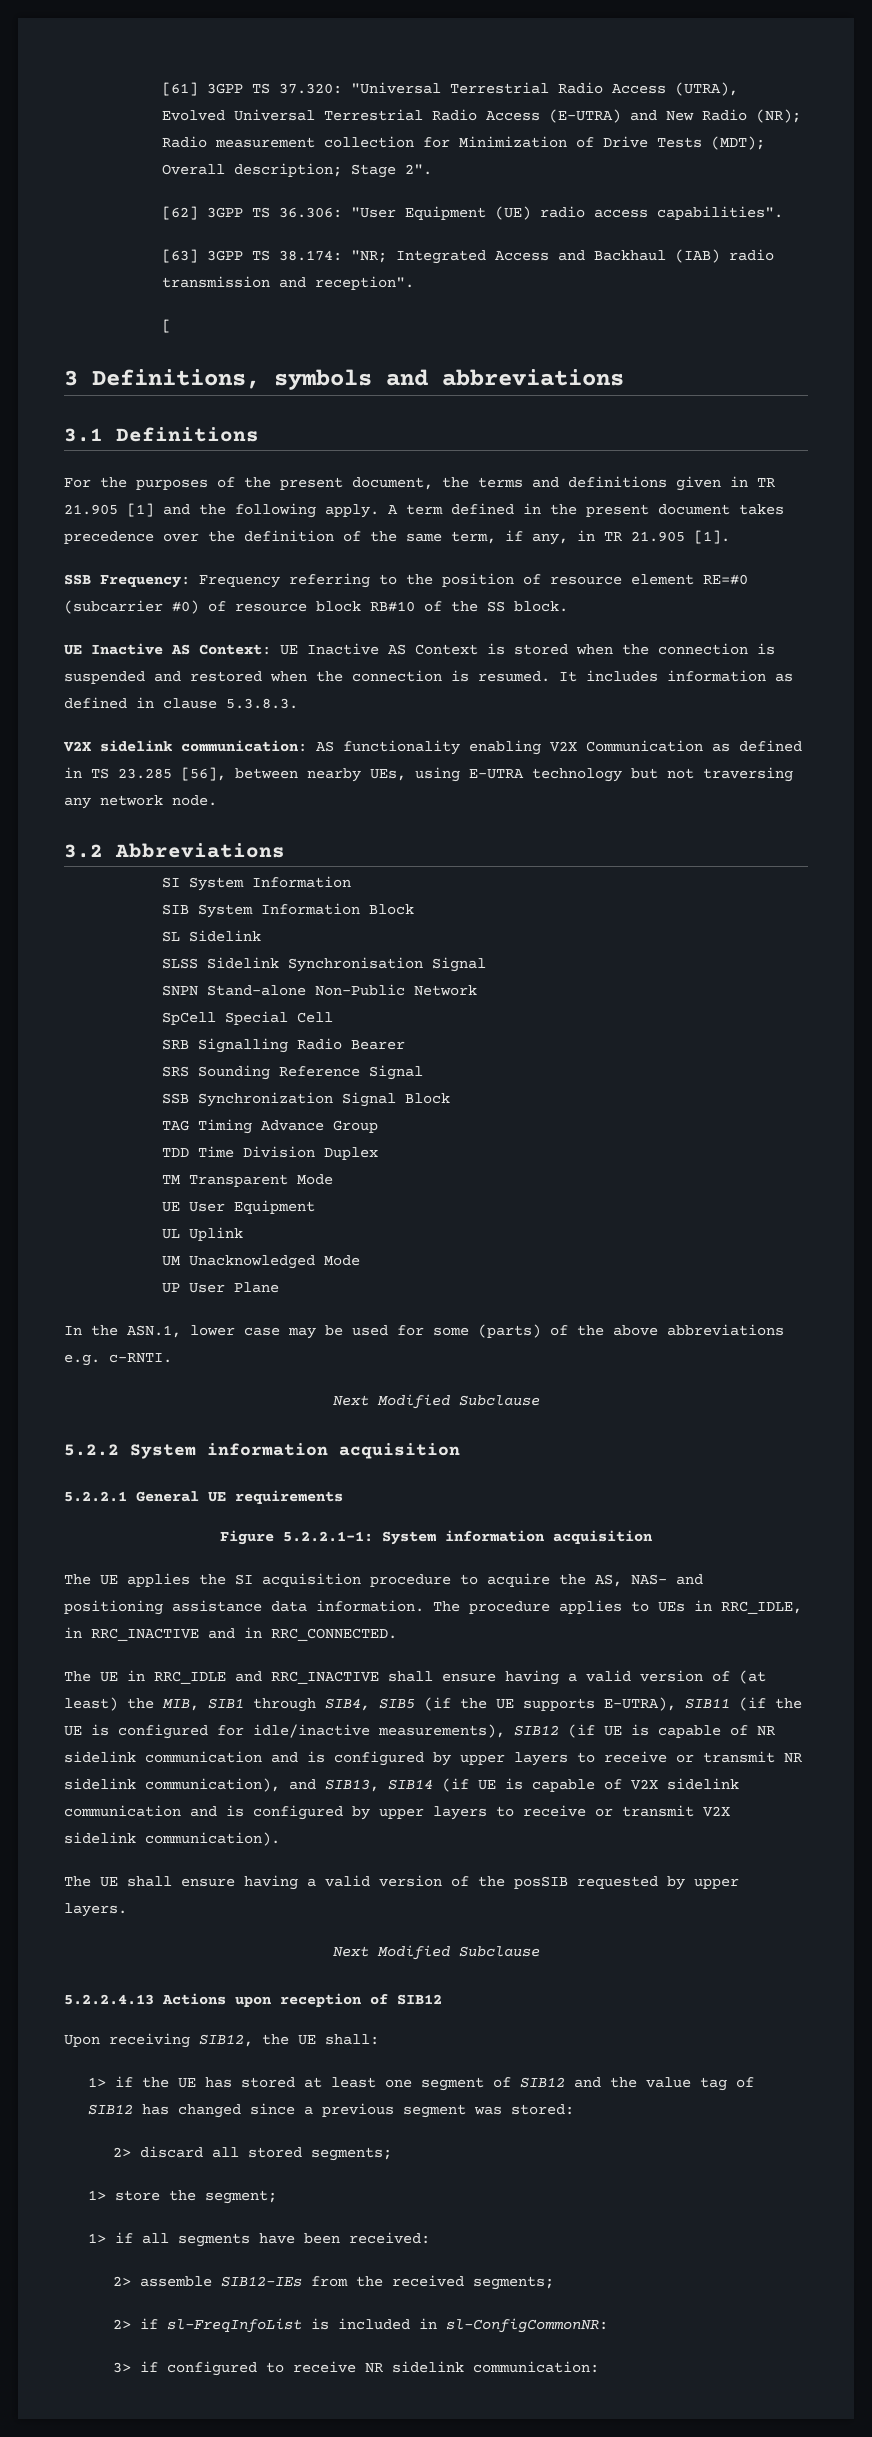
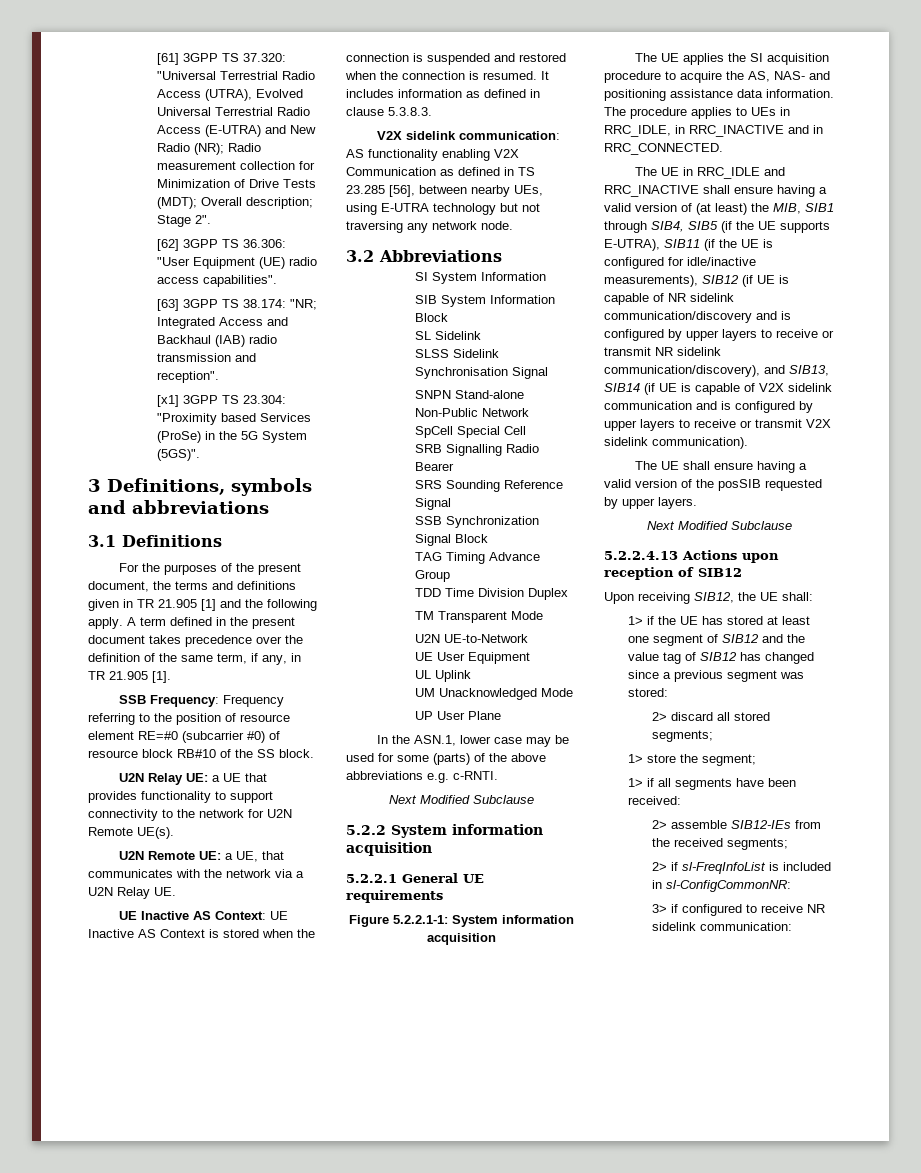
[161,319,171,333] [ -> [157,395,286,407] [157,413,311,425] [157,431,307,443] [157,449,200,461] [x1] 3GPP TS 23.304: "Proximity based Services (ProSe) in the 5G System (5GS)".
(568, 606) none -> [118,773,267,785] [88,791,273,803] [88,809,292,821] [88,827,174,839] [118,851,284,862] [88,869,304,878] [88,887,176,899] // U2N Relay UE: a UE that provides functionality to support connectivity to the network for U2N Remote UE(s). // U2N Remote UE: a UE, that communicates with the network via a U2N Relay UE.
(333, 1179) none -> [415,634,528,643] // U2N UE-to-Network
[145,1751,262,1763] communication -> [604,311,752,323] communication/discovery
[145,1778,280,1792] communication), -> [604,365,760,377] communication/discovery),

